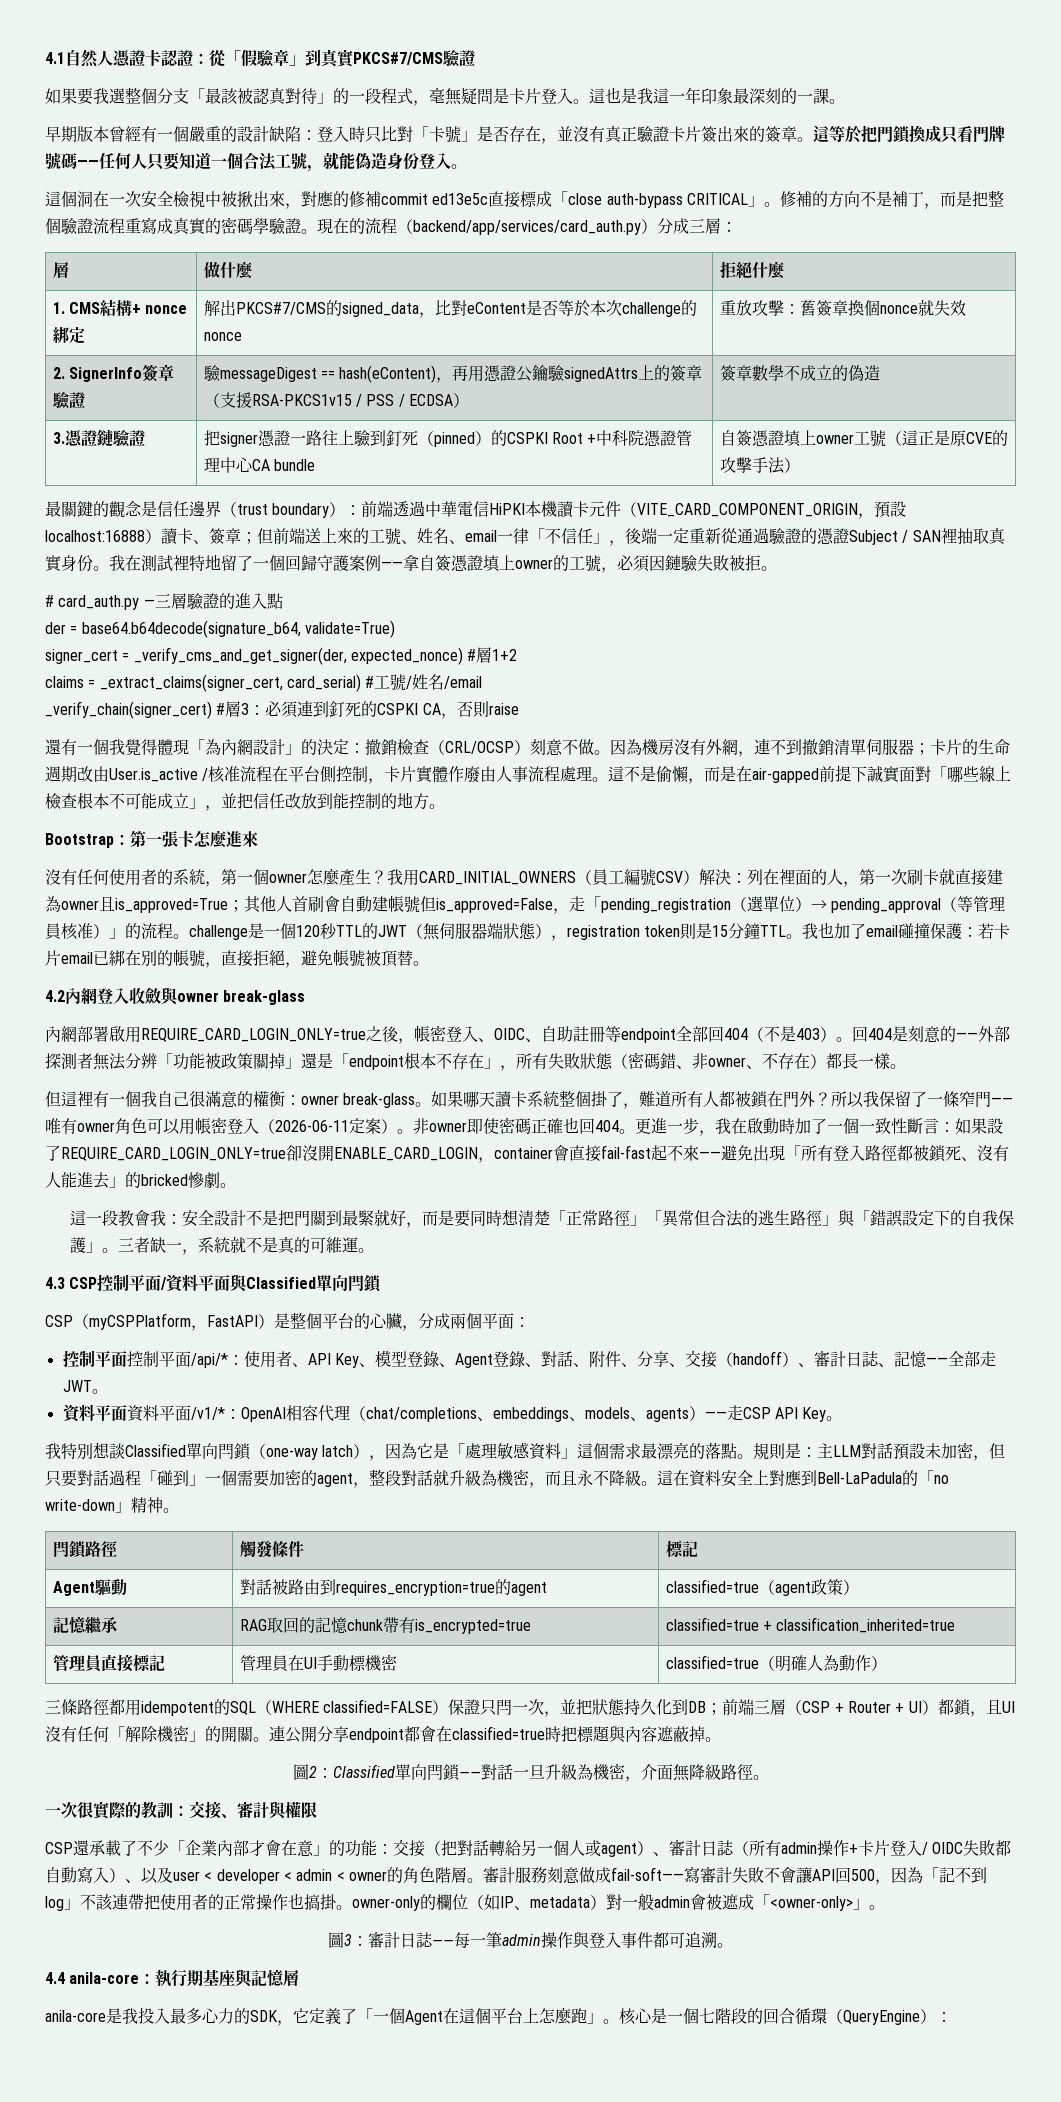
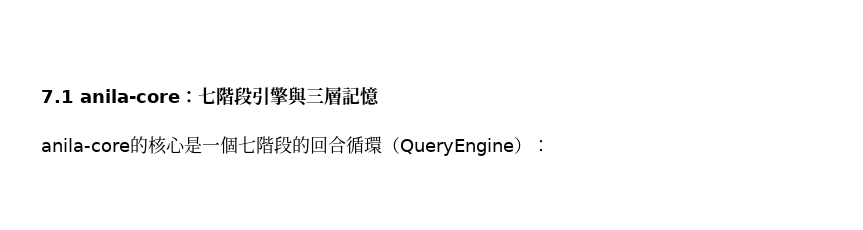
[45,49,475,68] [45,87,845,106] [45,125,1005,144] [45,152,467,172] [45,190,1004,209] [45,217,737,235] [52,262,69,278] [203,261,253,279] [719,261,785,279] [52,299,188,316] [52,326,85,344] [203,300,697,318] [203,332,242,341] [719,300,966,317] [52,364,175,382] [51,392,85,409] [202,365,703,383] [203,392,470,408] [719,365,880,382] [52,429,145,447] [203,430,693,447] [203,457,316,473] [719,430,1008,447] [719,457,800,474] [45,501,907,519] [45,527,1006,546] [45,554,777,573] [45,593,283,610] [45,620,395,638] [45,647,518,665] [45,674,483,692] [45,700,519,719] [45,738,1010,757] [45,765,1012,784] [45,792,445,811] [45,830,258,848] [45,868,1003,887] [45,895,1006,914] [45,922,1011,941] [45,949,429,968] [45,987,306,1006] [45,1025,1010,1044] [45,1052,906,1071] [45,1090,1014,1109] [45,1117,1003,1136] [45,1145,1009,1163] [45,1172,236,1189] [69,1209,1014,1228] [69,1236,374,1255] [45,1274,382,1293] [45,1312,530,1331] [62,1350,996,1368] [62,1380,108,1394] [62,1404,843,1422] [45,1442,1006,1461] [45,1469,949,1488] [45,1497,179,1513] [52,1541,117,1558] [239,1540,304,1557] [665,1540,698,1558] [52,1579,127,1596] [239,1579,547,1596] [665,1579,859,1596] [52,1616,117,1633] [239,1617,531,1634] [665,1617,956,1633] [52,1654,165,1672] [239,1654,397,1671] [665,1655,887,1672] [45,1699,1015,1717] [45,1725,721,1743] [292,1763,769,1782] [45,1801,317,1820] [45,1839,1012,1857] [45,1866,987,1885] [45,1893,885,1911] [328,1931,733,1949] [45,1969,300,1988] [45,2007,619,2026] 4.1自然人憑證卡認證：從「假驗章」到真實PKCS#7/CMS驗證 // 如果要我選整個分支「最該被認真對待」的一段程式，毫無疑問是卡片登入。這也是我這一年印象最深刻的一課。 // 早期版本曾經有一個嚴重的設計缺陷：登入時只比對「卡號」是否存在，並沒有真正驗證卡片簽出來的簽章。這等於把門鎖換成只看門牌號碼——任何人只要知道一個合法工號，就能偽造身份登入。 // 這個洞在一次安全檢視中被揪出來，對應的修補commit ed13e5c直接標成「close auth-bypass CRITICAL」。修補的方向不是補丁，而是把整個驗證流程重寫成真實的密碼學驗證。現在的流程（backend/app/services/card_auth.py）分成三層： // 層 | 做什麼 | 拒絕什麼 // 1. CMS結構+ nonce綁定 | 解出PKCS#7/CMS的signed_data，比對eContent是否等於本次challenge的nonce | 重放攻擊：舊簽章換個nonce就失效 // 2. SignerInfo簽章驗證 | 驗messageDigest == hash(eContent)，再用憑證公鑰驗signedAttrs上的簽章（支援RSA-PKCS1v15 / PSS / ECDSA） | 簽章數學不成立的偽造 // 3.憑證鏈驗證 | 把signer憑證一路往上驗到釘死（pinned）的CSPKI Root +中科院憑證管理中心CA bundle | 自簽憑證填上owner工號（這正是原CVE的攻擊手法） // 最關鍵的觀念是信任邊界（trust boundary）：前端透過中華電信HiPKI本機讀卡元件（VITE_CARD_COMPONENT_ORIGIN，預設localhost:16888）讀卡、簽章；但前端送上來的工號、姓名、email一律「不信任」，後端一定重新從通過驗證的憑證Subject / SAN裡抽取真實身份。我在測試裡特地留了一個回歸守護案例——拿自簽憑證填上owner的工號，必須因鏈驗失敗被拒。 // # card_auth.py —三層驗證的進入點 // der = base64.b64decode(signature_b64, validate=True) // signer_cert = _verify_cms_and_get_signer(der, expected_nonce) #層1+2 // claims = _extract_claims(signer_cert, card_serial) #工號/姓名/email // _verify_chain(signer_cert) #層3：必須連到釘死的CSPKI CA，否則raise // 還有一個我覺得體現「為內網設計」的決定：撤銷檢查（CRL/OCSP）刻意不做。因為機房沒有外網，連不到撤銷清單伺服器；卡片的生命週期改由User.is_active /核准流程在平台側控制，卡片實體作廢由人事流程處理。這不是偷懶，而是在air-gapped前提下誠實面對「哪些線上檢查根本不可能成立」，並把信任改放到能控制的地方。 // Bootstrap：第一張卡怎麼進來 // 沒有任何使用者的系統，第一個owner怎麼產生？我用CARD_INITIAL_OWNERS（員工編號CSV）解決：列在裡面的人，第一次刷卡就直接建為owner且is_approved=True；其他人首刷會自動建帳號但is_approved=False，走「pending_registration（選單位）→ pending_approval（等管理員核准）」的流程。challenge是一個120秒TTL的JWT（無伺服器端狀態），registration token則是15分鐘TTL。我也加了email碰撞保護：若卡片email已綁在別的帳號，直接拒絕，避免帳號被頂替。 // 4.2內網登入收斂與owner break-glass // 內網部署啟用REQUIRE_CARD_LOGIN_ONLY=true之後，帳密登入、OIDC、自助註冊等endpoint全部回404（不是403）。回404是刻意的——外部探測者無法分辨「功能被政策關掉」還是「endpoint根本不存在」，所有失敗狀態（密碼錯、非owner、不存在）都長一樣。 // 但這裡有一個我自己很滿意的權衡：owner break-glass。如果哪天讀卡系統整個掛了，難道所有人都被鎖在門外？所以我保留了一條窄門——唯有owner角色可以用帳密登入（2026-06-11定案）。非owner即使密碼正確也回404。更進一步，我在啟動時加了一個一致性斷言：如果設了REQUIRE_CARD_LOGIN_ONLY=true卻沒開ENABLE_CARD_LOGIN，container會直接fail-fast起不來——避免出現「所有登入路徑都被鎖死、沒有人能進去」的bricked慘劇。 // 這一段教會我：安全設計不是把門關到最緊就好，而是要同時想清楚「正常路徑」「異常但合法的逃生路徑」與「錯誤設定下的自我保護」。三者缺一，系統就不是真的可維運。 // 4.3 CSP控制平面/資料平面與Classified單向閂鎖 // CSP（myCSPPlatform，FastAPI）是整個平台的心臟，分成兩個平面： // 控制平面控制平面/api/*：使用者、API Key、模型登錄、Agent登錄、對話、附件、分享、交接（handoff）、審計日誌、記憶——全部走JWT。 // 資料平面資料平面/v1/*：OpenAI相容代理（chat/completions、embeddings、models、agents）——走CSP API Key。 // 我特別想談Classified單向閂鎖（one-way latch），因為它是「處理敏感資料」這個需求最漂亮的落點。規則是：主LLM對話預設未加密，但只要對話過程「碰到」一個需要加密的agent，整段對話就升級為機密，而且永不降級。這在資料安全上對應到Bell-LaPadula的「no write-down」精神。 // 閂鎖路徑 | 觸發條件 | 標記 // Agent驅動 | 對話被路由到requires_encryption=true的agent | classified=true（agent政策） // 記憶繼承 | RAG取回的記憶chunk帶有is_encrypted=true | classified=true + classification_inherited=true // 管理員直接標記 | 管理員在UI手動標機密 | classified=true（明確人為動作） // 三條路徑都用idempotent的SQL（WHERE classified=FALSE）保證只閂一次，並把狀態持久化到DB；前端三層（CSP + Router + UI）都鎖，且UI沒有任何「解除機密」的開關。連公開分享endpoint都會在classified=true時把標題與內容遮蔽掉。 // 圖2：Classified單向閂鎖——對話一旦升級為機密，介面無降級路徑。 // 一次很實際的教訓：交接、審計與權限 // CSP還承載了不少「企業內部才會在意」的功能：交接（把對話轉給另一個人或agent）、審計日誌（所有admin操作+卡片登入/ OIDC失敗都自動寫入）、以及user < developer < admin < owner的角色階層。審計服務刻意做成fail-soft——寫審計失敗不會讓API回500，因為「記不到log」不該連帶把使用者的正常操作也搞掛。owner-only的欄位（如IP、metadata）對一般admin會被遮成「<owner-only>」。 // 圖3：審計日誌——每一筆admin操作與登入事件都可追溯。 // 4.4 anila-core：執行期基座與記憶層 // anila-core是我投入最多心力的SDK，它定義了「一個Agent在這個平台上怎麼跑」。 -> [41,87,380,107] [41,136,148,154] 7.1 anila-core：七階段引擎與三層記憶 // anila-core的

